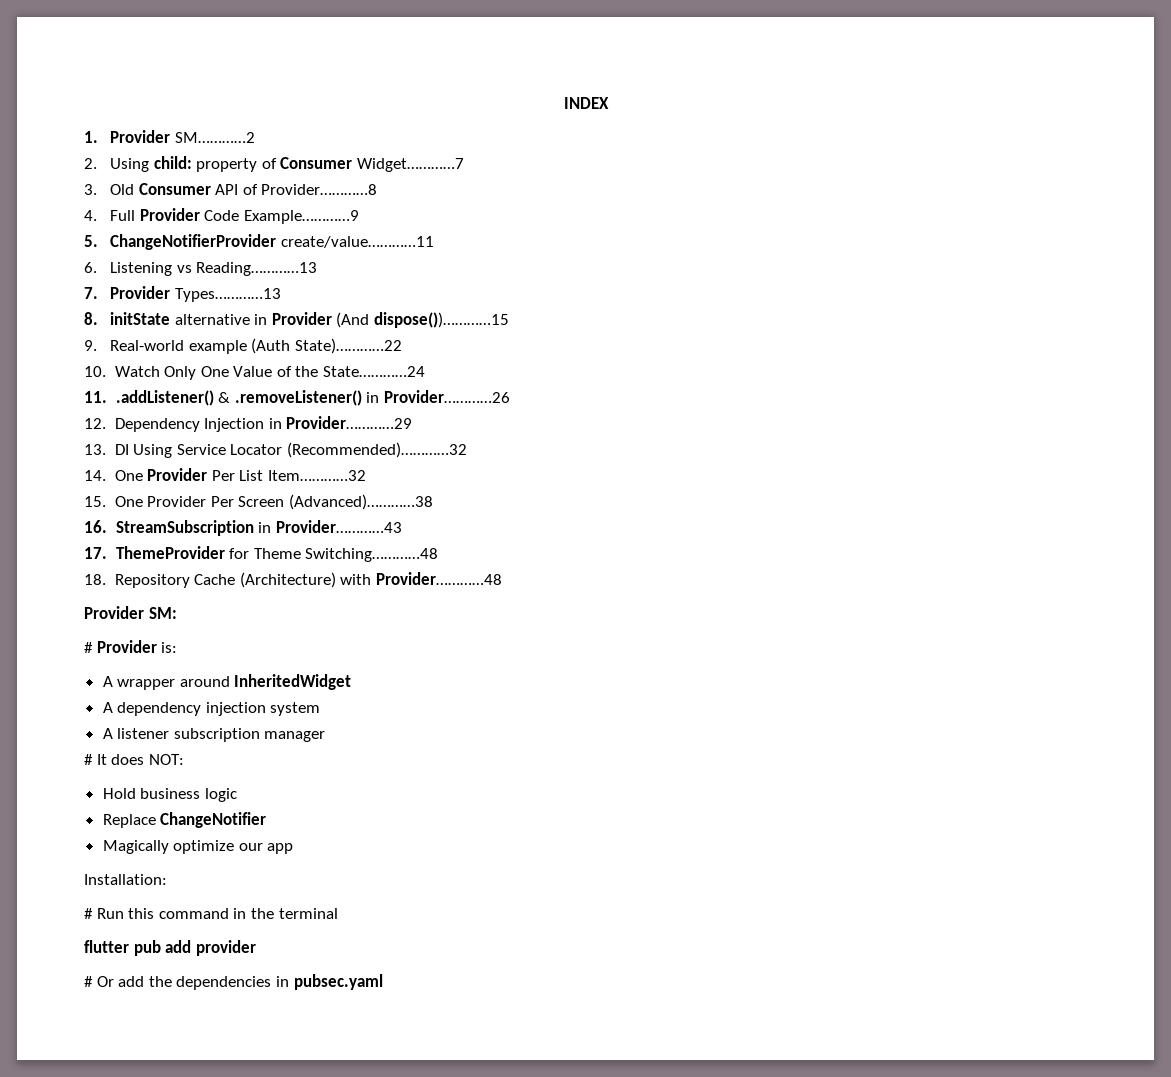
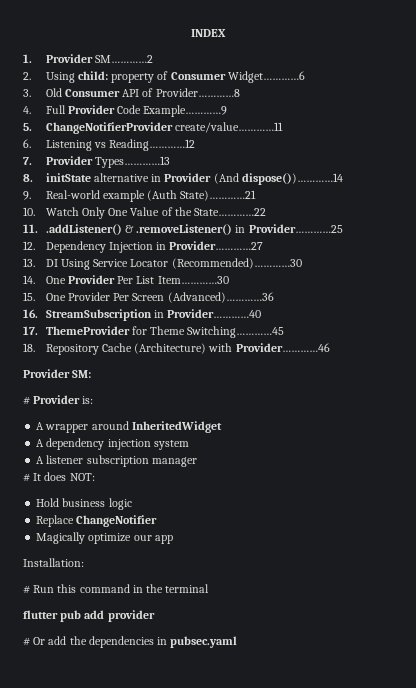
[356,158,464,172] Widget…………7 -> [227,71,305,83] Widget…………6
[196,262,318,276] Reading…………13 -> [109,139,196,151] Reading…………12
[373,312,509,328] dispose())…………15 -> [241,173,343,185] dispose())…………14
[294,338,402,354] State)…………22 -> [180,190,257,201] State)…………21
[323,366,426,377] State…………24 -> [194,208,267,216] State…………22
[383,390,510,403] Provider…………26 -> [248,224,343,233] Provider…………25
[286,416,413,429] Provider…………29 -> [169,241,264,250] Provider…………27
[286,442,467,458] (Recommended)…………32 -> [171,258,302,269] (Recommended)…………30
[267,470,366,481] Item…………32 -> [157,276,229,284] Item…………30
[288,494,433,510] (Advanced)…………38 -> [167,292,274,303] (Advanced)…………36
[275,520,402,533] Provider…………43 -> [167,309,262,318] Provider…………40
[305,548,439,562] Switching…………48 -> [187,326,285,338] Switching…………45
[375,572,502,585] Provider…………48 -> [235,343,330,352] Provider…………46

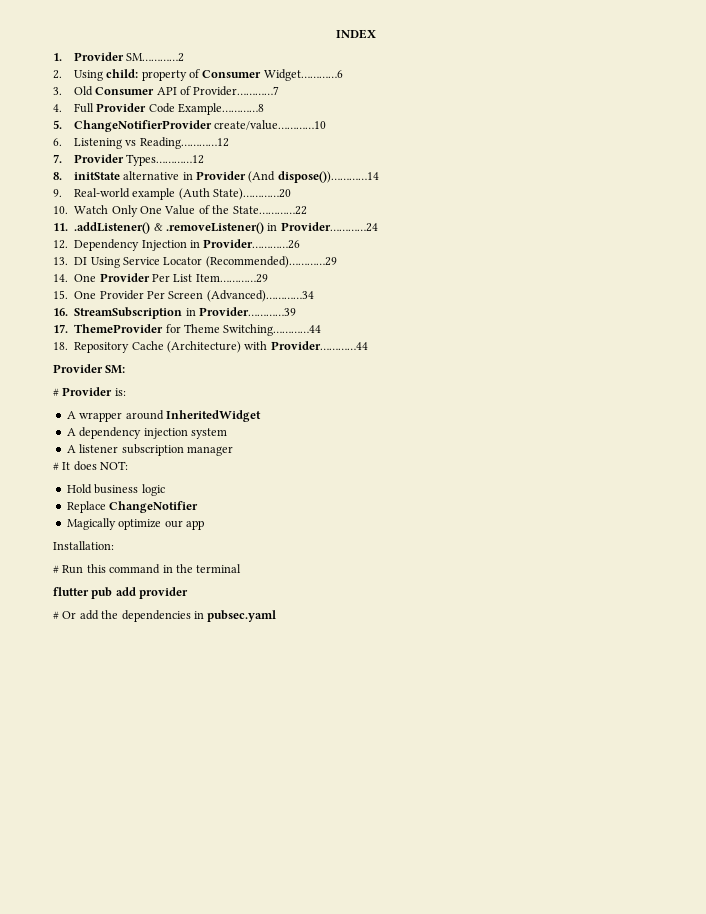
[155,88,240,97] Provider…………8 -> [193,86,280,96] Provider…………7
[143,105,228,117] Example…………9 -> [178,103,265,115] Example…………8
[174,122,283,133] create/value…………11 -> [214,120,327,130] create/value…………10
[94,156,170,168] Types…………13 -> [126,154,205,166] Types…………12
[180,190,257,201] State)…………21 -> [213,188,292,200] State)…………20
[248,224,343,233] Provider…………25 -> [280,222,378,232] Provider…………24
[169,241,264,250] Provider…………27 -> [203,239,301,249] Provider…………26
[171,258,302,269] (Recommended)…………30 -> [205,256,337,268] (Recommended)…………29
[157,276,229,284] Item…………30 -> [195,274,268,283] Item…………29
[167,292,274,303] (Advanced)…………36 -> [206,290,314,302] (Advanced)…………34
[167,309,262,318] Provider…………40 -> [199,307,296,316] Provider…………39
[187,326,285,338] Switching…………45 -> [223,324,322,336] Switching…………44
[235,343,330,352] Provider…………46 -> [270,341,368,350] Provider…………44

